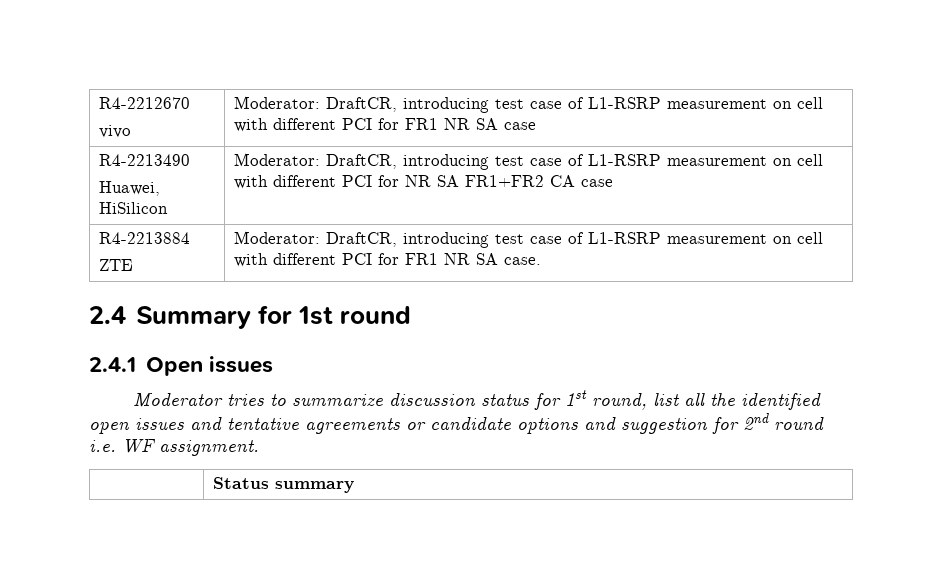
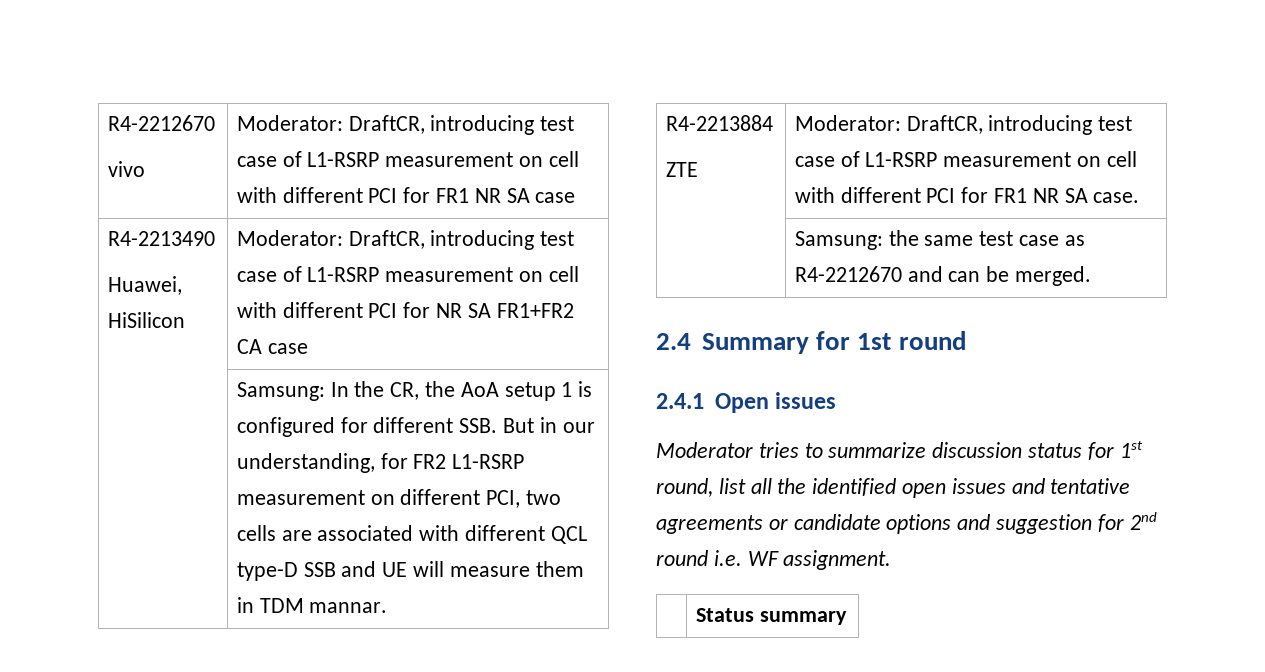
(613, 183) none -> [236,381,593,401] [236,417,595,437] [236,453,525,473] [236,489,561,508] [236,525,587,544] [236,561,584,581] [236,597,388,613] // | Samsung: In the CR, the AoA setup 1 is configured for different SSB. But in our understanding, for FR2 L1-RSRP measurement on different PCI, two cells are associated with different QCL type-D SSB and UE will measure them in TDM mannar.
(541, 261) none -> [794,230,1085,250] [794,266,1091,286] // | Samsung: the same test case as R4-2212670 and can be merged.

